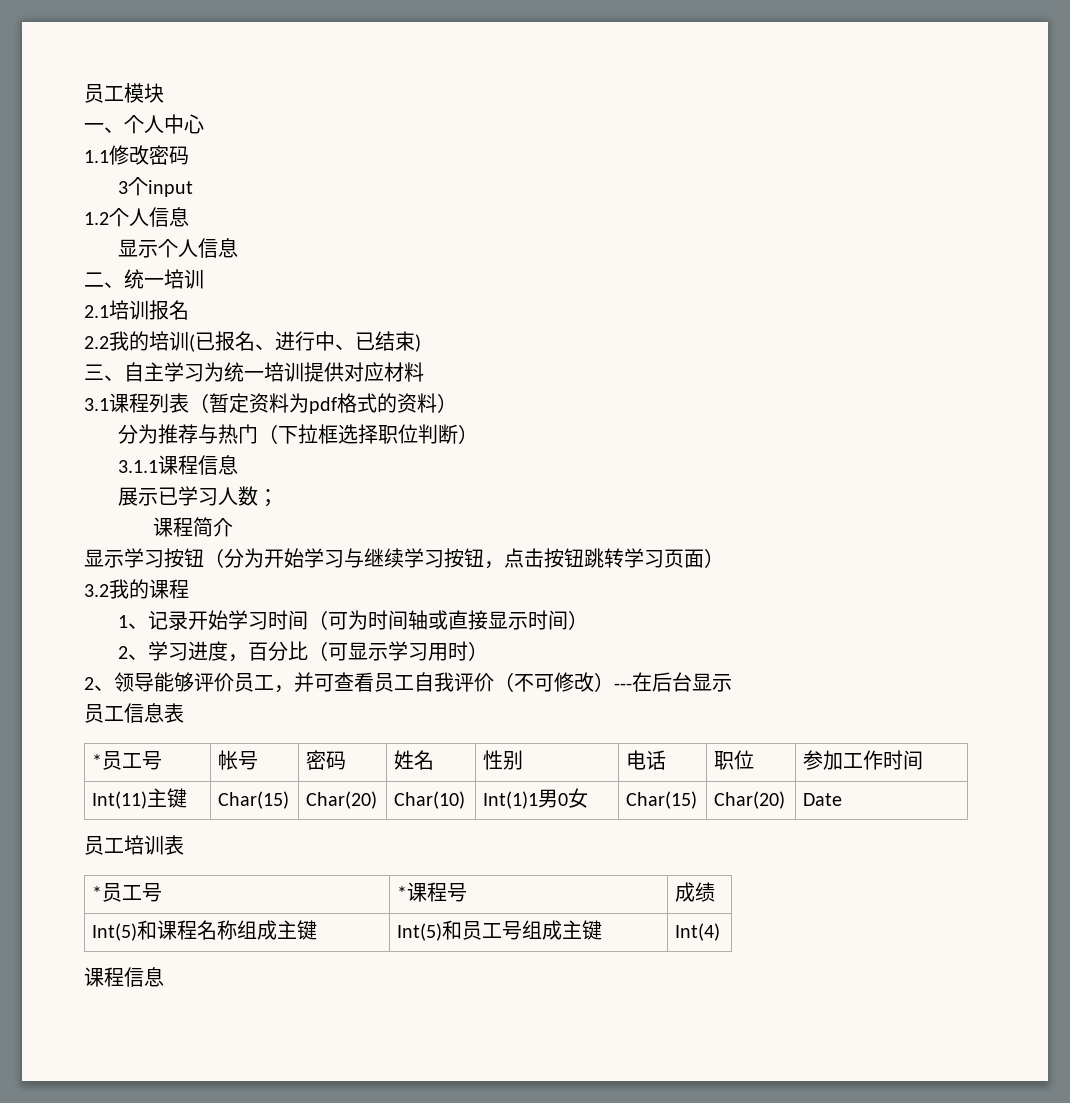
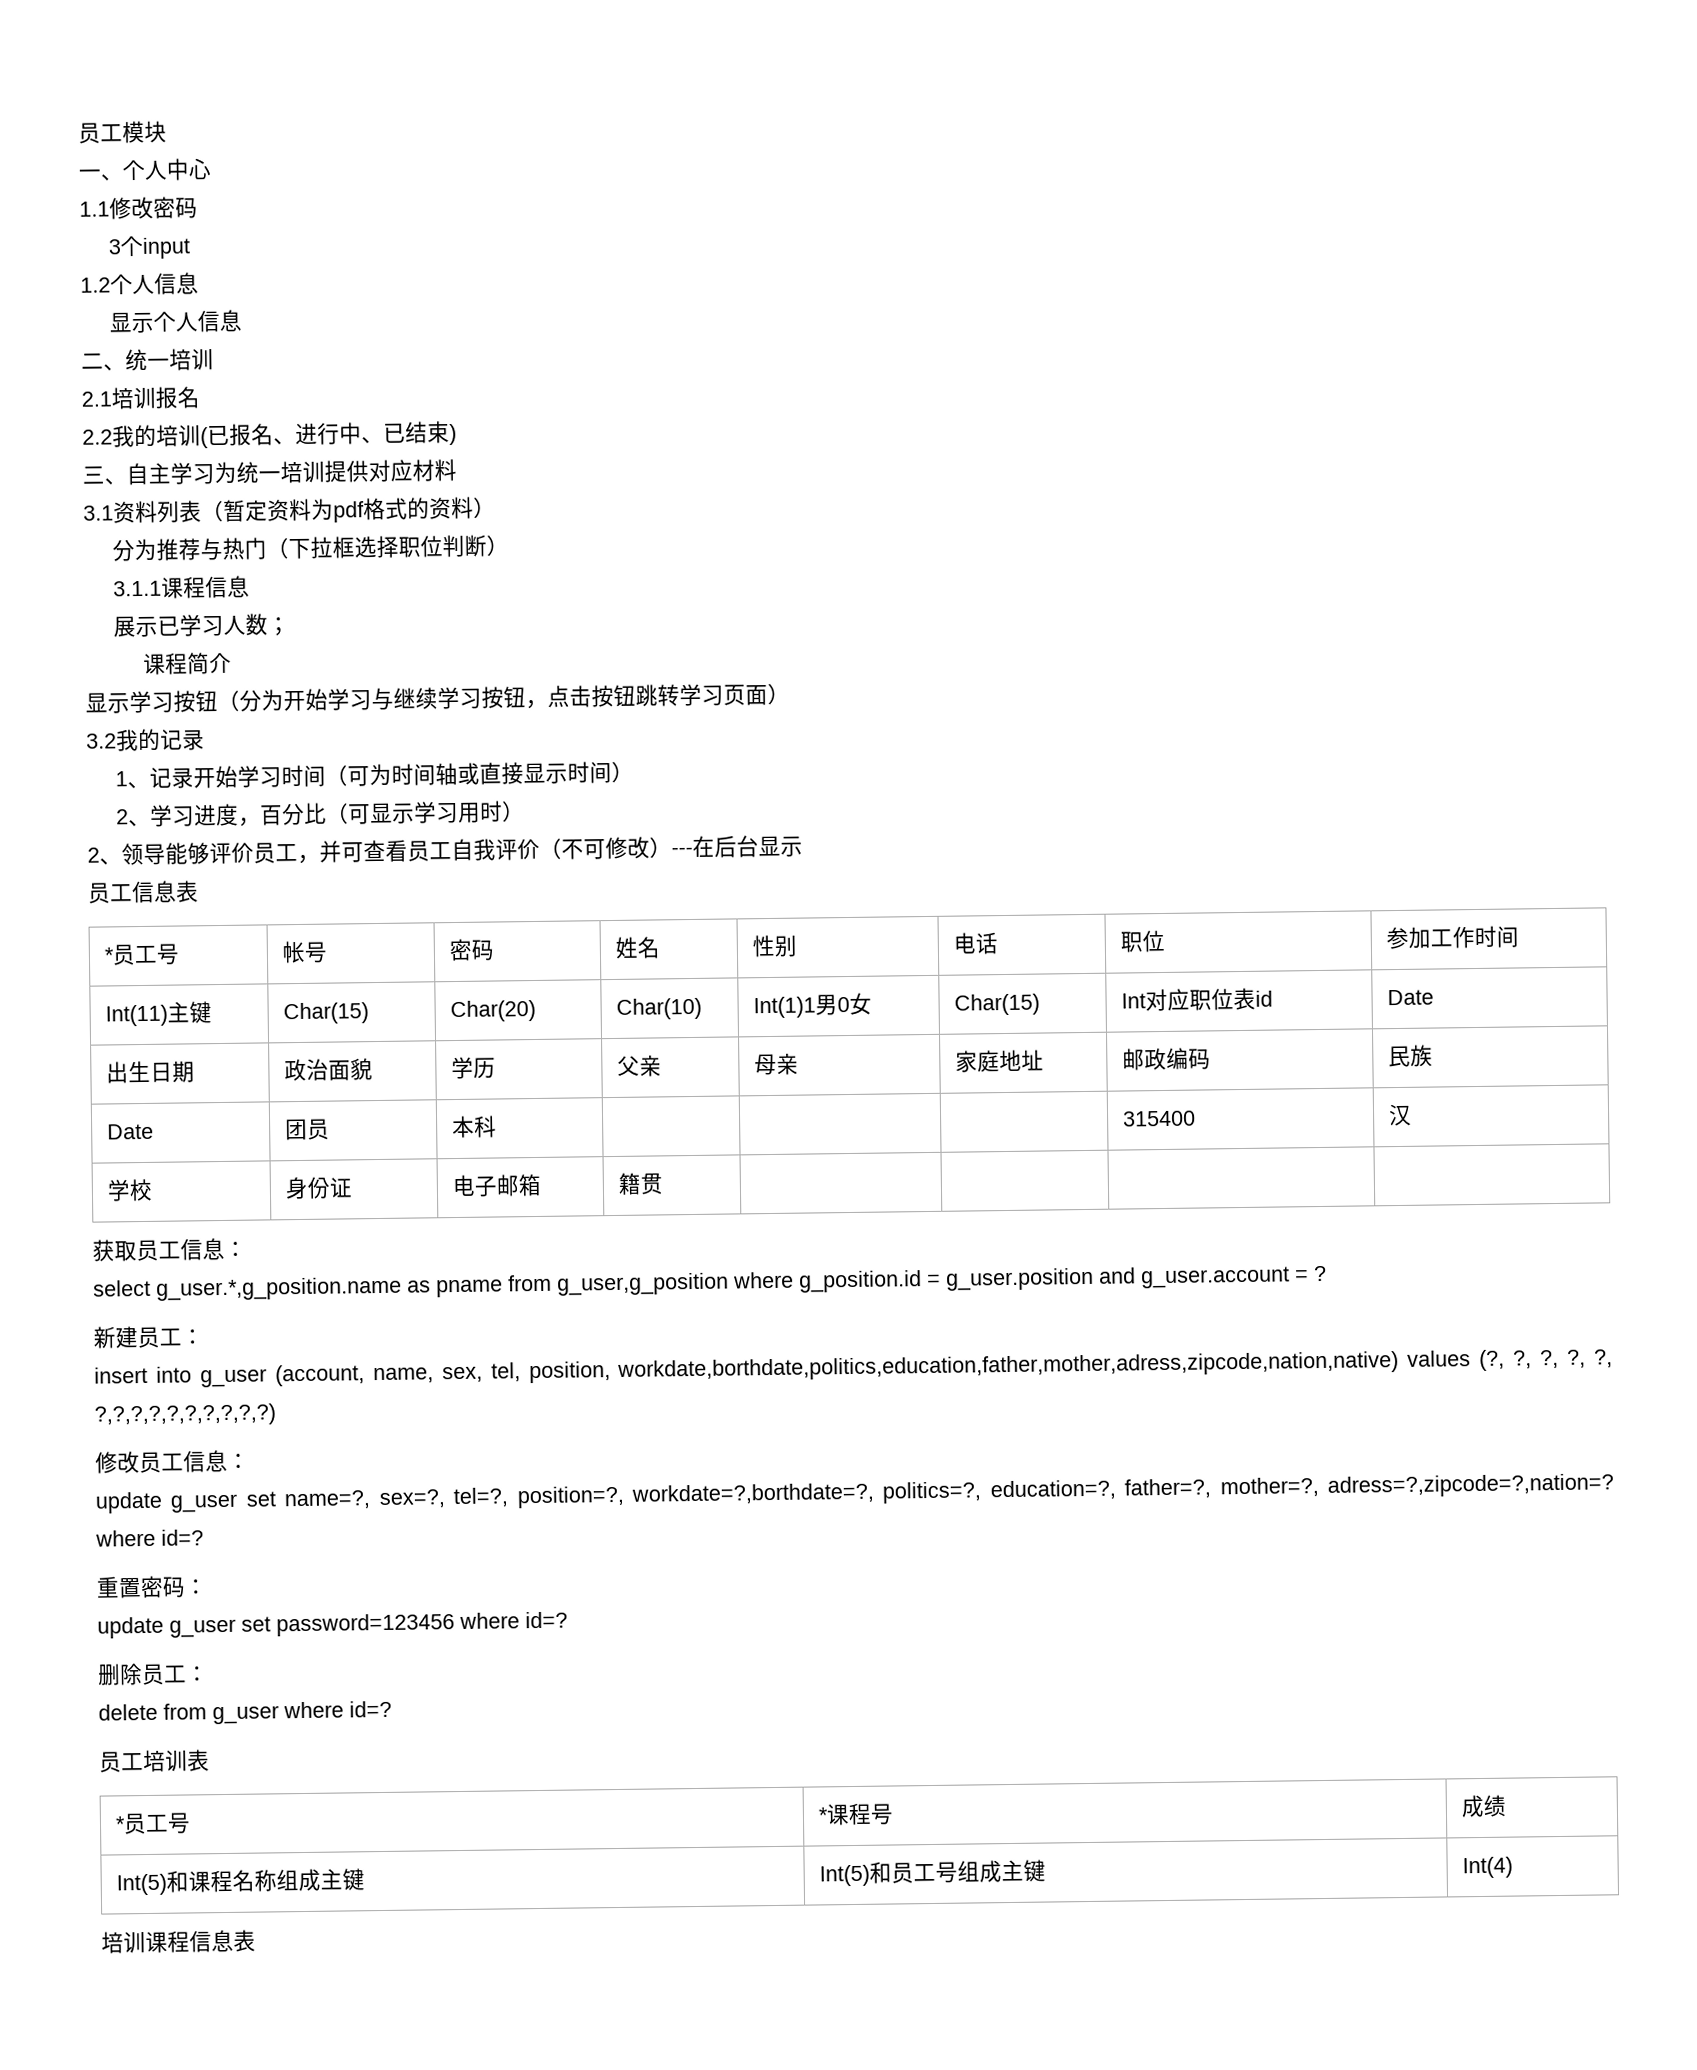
[109,393,149,413] 课程 -> [113,500,158,524] 资料
[149,579,189,599] 课程 -> [160,728,205,751] 记录
[714,791,786,809] [803,793,843,806] Char(20) | Date -> [1120,987,1273,1012] [1386,989,1434,1006] [105,1060,195,1084] [283,1058,373,1082] [450,1056,496,1080] [616,1054,662,1077] [753,1052,799,1076] [954,1049,1044,1073] [1121,1047,1211,1071] [1387,1044,1433,1068] [106,1123,154,1140] [284,1118,330,1141] [451,1115,497,1139] [1121,1110,1196,1127] [1387,1103,1412,1127] [106,1178,153,1202] [284,1176,353,1200] [451,1173,542,1197] [617,1172,664,1195] [92,1237,247,1262] [93,1265,1327,1301] [93,1326,204,1349] [94,1349,1613,1388] [94,1403,276,1427] [95,1449,250,1474] [95,1473,1614,1514] [95,1529,204,1547] [96,1575,208,1599] [97,1611,568,1639] [97,1663,209,1686] [98,1700,392,1725] Int对应职位表id | Date // 出生日期 | 政治面貌 | 学历 | 父亲 | 母亲 | 家庭地址 | 邮政编码 | 民族 // Date | 团员 | 本科 | | | | 315400 | 汉 // 学校 | 身份证 | 电子邮箱 | 籍贯 | | | | // 获取员工信息： // select g_user.*,g_position.name as pname from g_user,g_position where g_position.id = g_user.position and g_user.account = ? // 新建员工： // insert into g_user (account, name, sex, tel, position, workdate,borthdate,politics,education,father,mother,adress,zipcode,nation,native) values (?, ?, ?, ?, ?, ?,?,?,?,?,?,?,?,?,?) // 修改员工信息： // update g_user set name=?, sex=?, tel=?, position=?, workdate=?,borthdate=?, politics=?, education=?, father=?, mother=?, adress=?,zipcode=?,nation=? where id=? // 重置密码： // update g_user set password=123456 where id=? // 删除员工： // delete from g_user where id=?
[84,967,164,987] 课程信息 -> [101,1929,256,1954] 培训课程信息表

